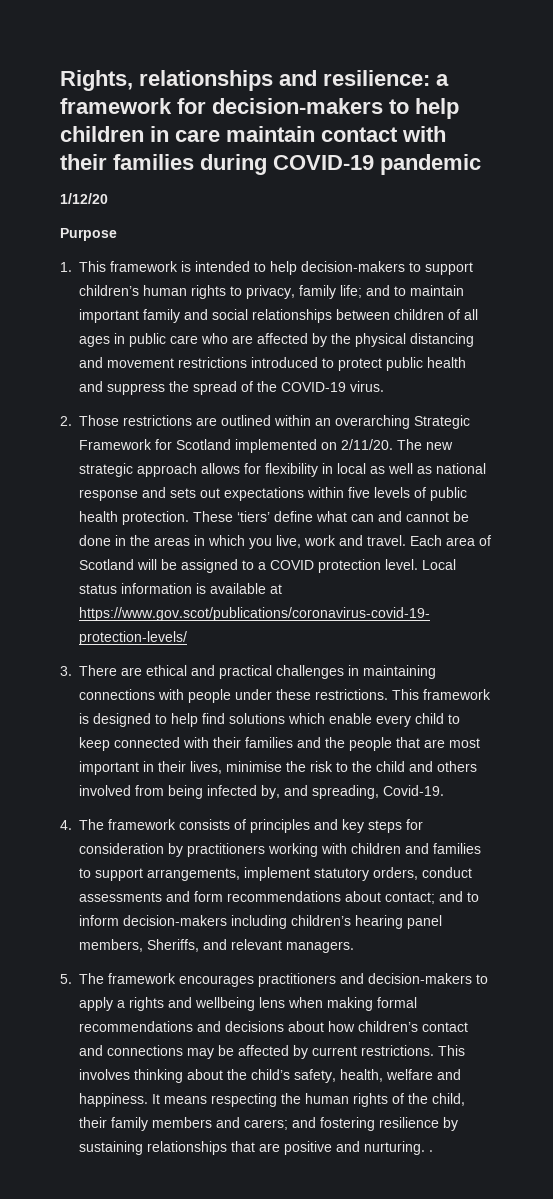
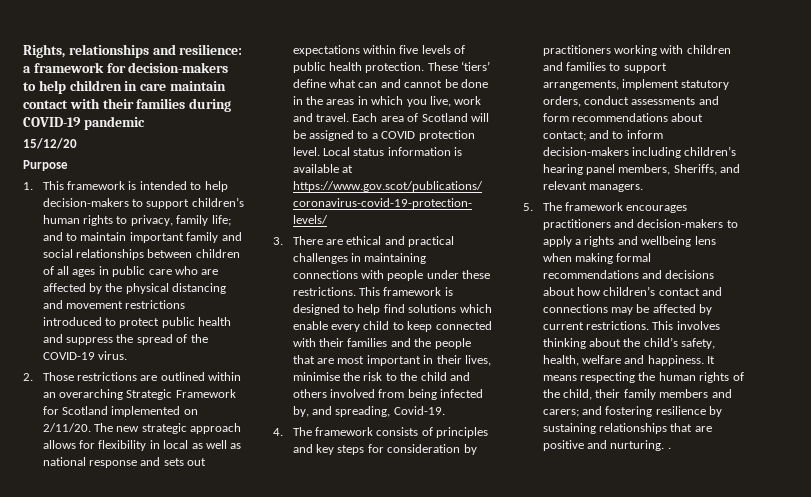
[60,193,108,204] 1/12/20 -> [23,138,77,149] 15/12/20

